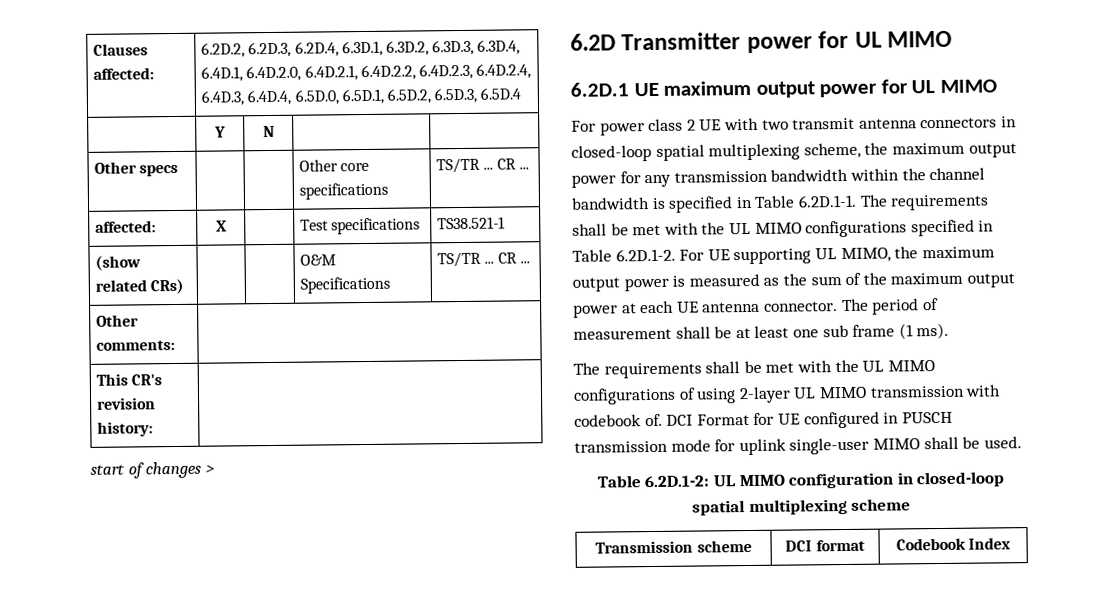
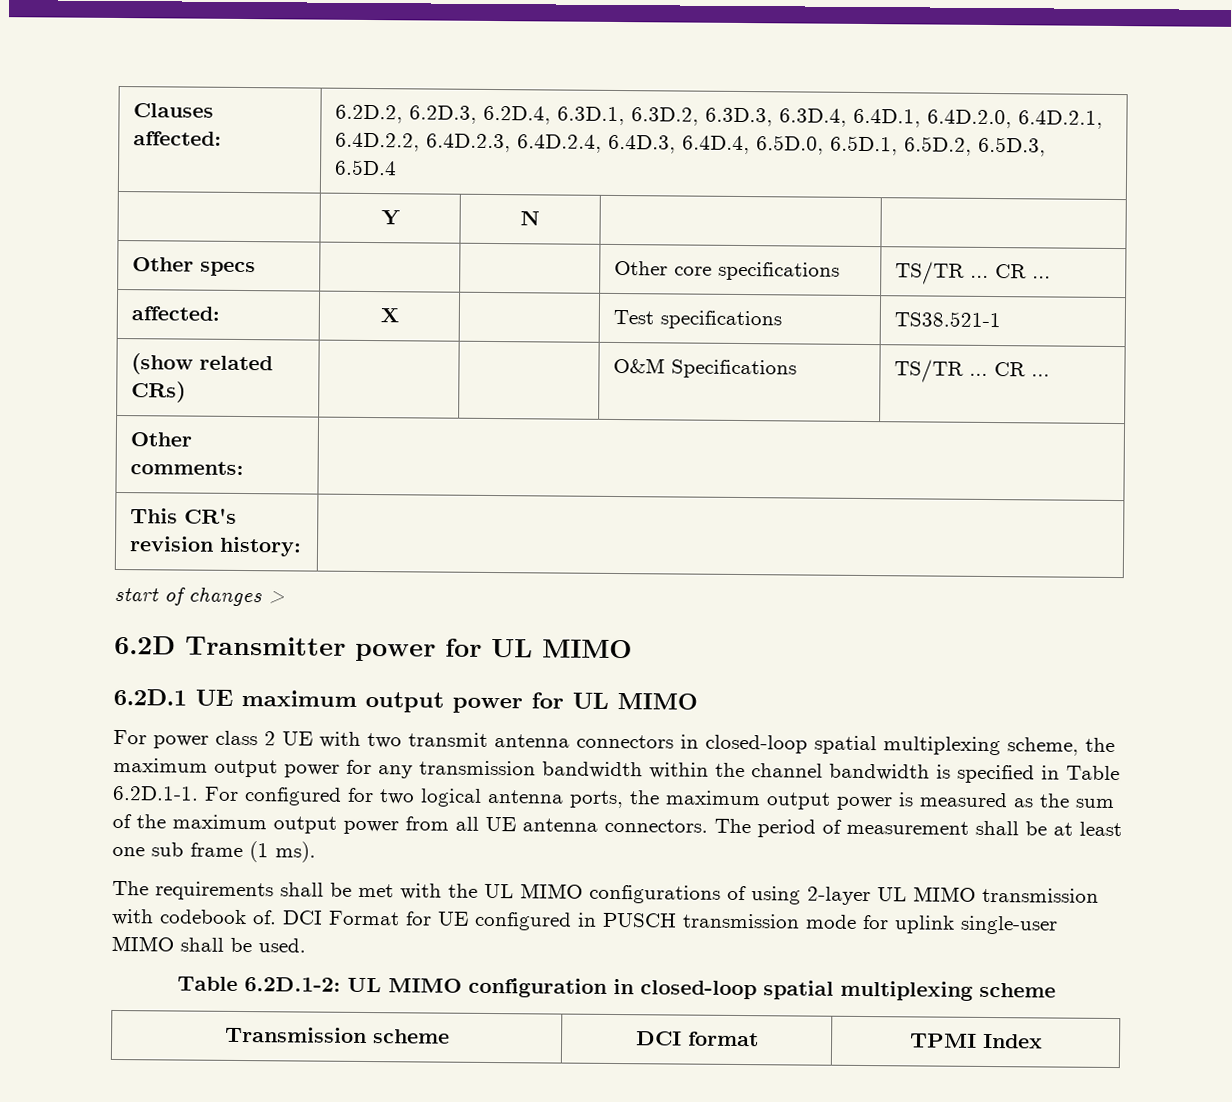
[859,194,990,211] [572,219,995,238] [572,247,891,265] The requirements shall be met with the UL MIMO configurations specified in Table 6.2D.1-2. For UE supporting UL MIMO, -> [204,786,624,809] For configured for two logical antenna ports,
[621,300,675,314] at each -> [405,816,479,831] from all
[763,301,838,312] connector. -> [604,818,708,833] connectors.
[895,537,966,551] Codebook -> [909,1033,977,1048] TPMI

